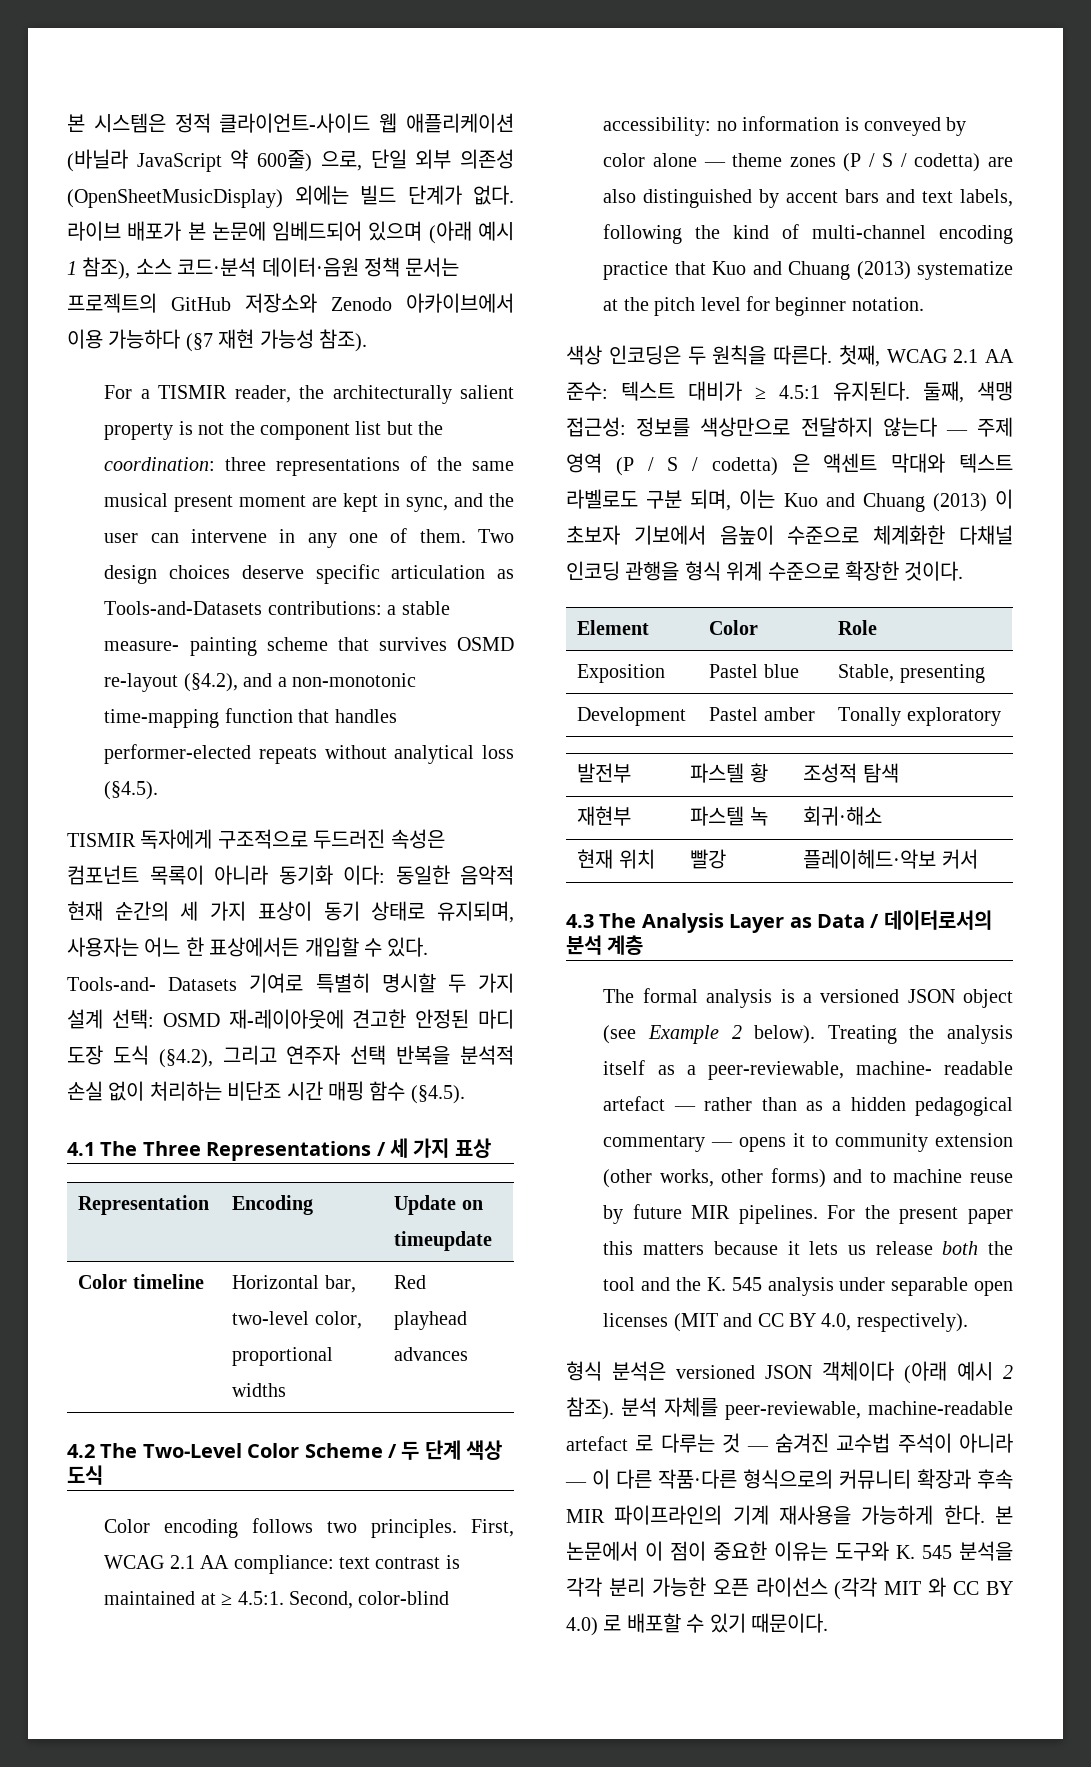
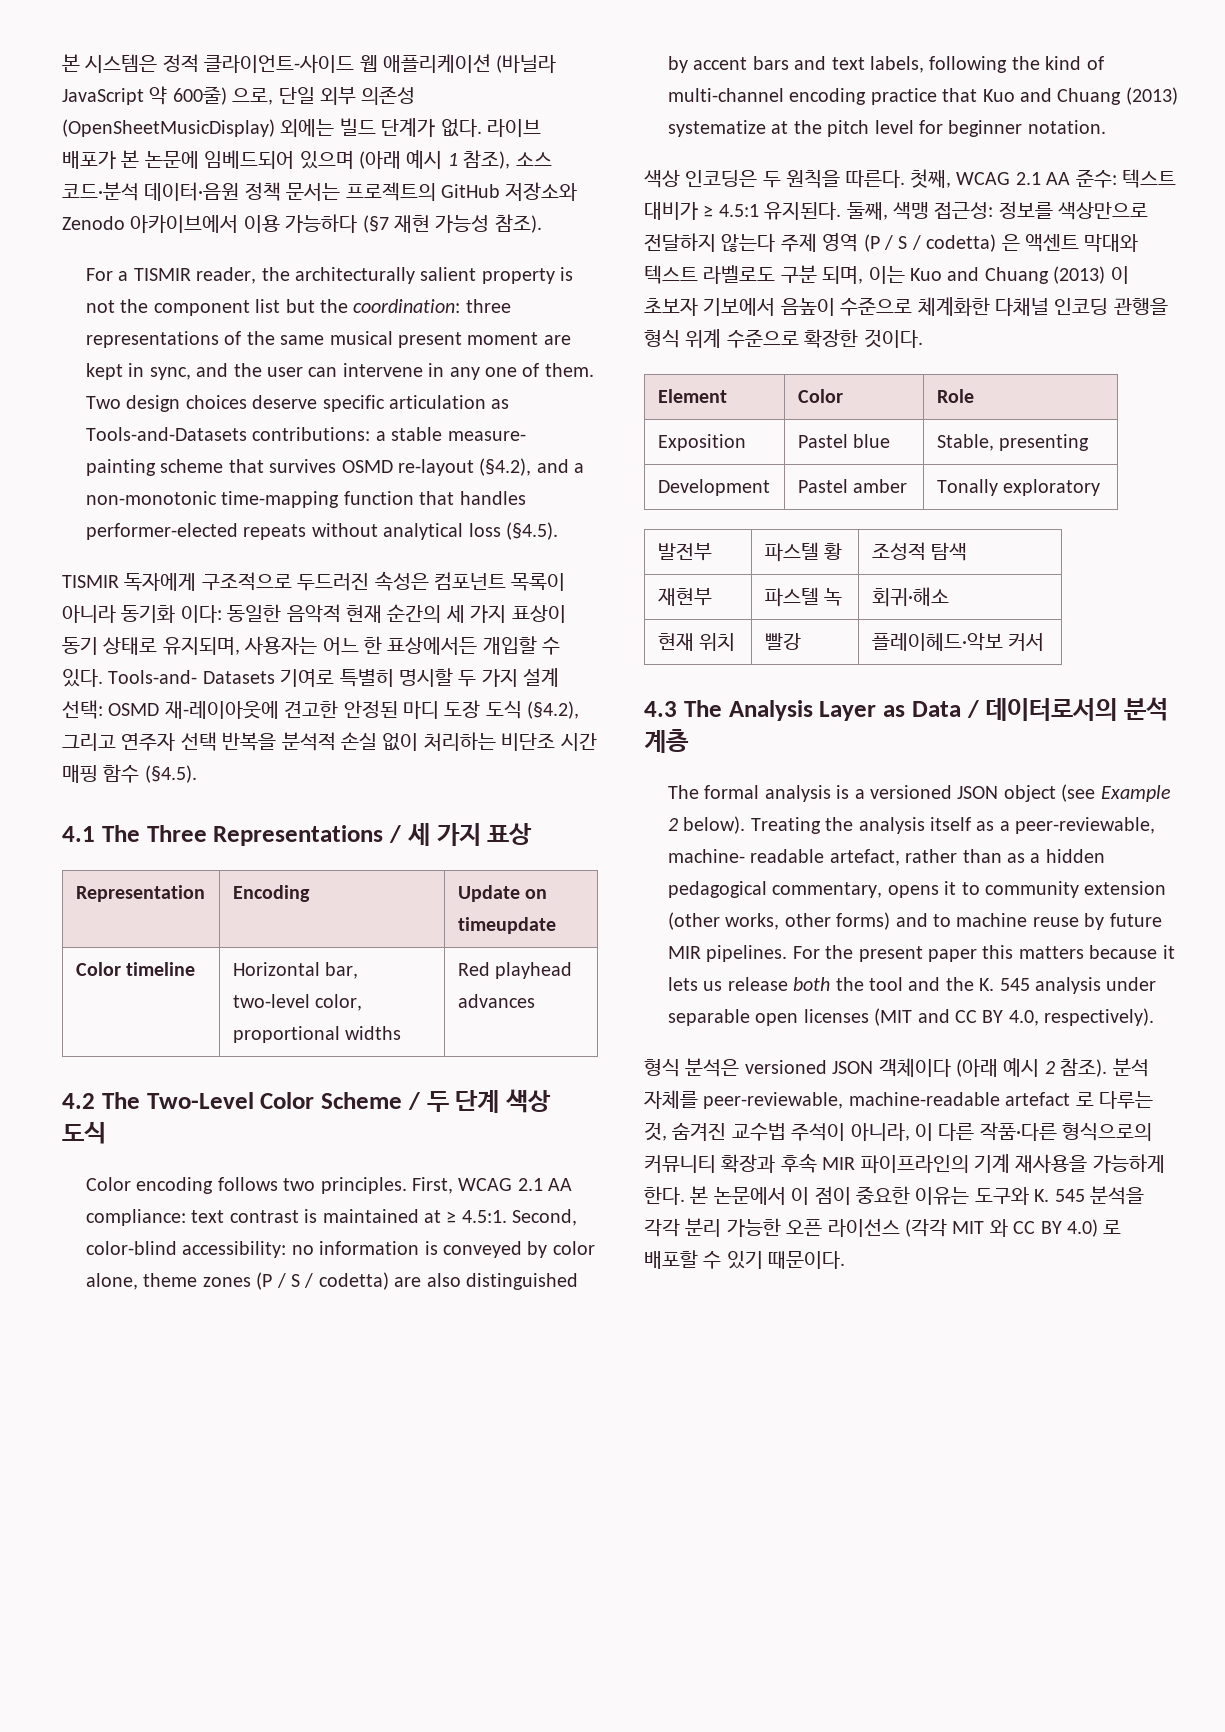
[652,153,726,167] alone — -> [85,1273,138,1290] alone,
[945,430,968,435] — -> (776, 243) none
[603,1096,696,1111] artefact — -> [829,849,900,866] artefact,
[603,1135,734,1152] commentary — -> [772,882,883,898] commentary,
[722,1433,769,1453] 것 — -> [644,1122,667,1141] 것,
[959,1433,1013,1453] [565,1482,587,1487] 아니라 — -> [850,1123,910,1141] 아니라,

